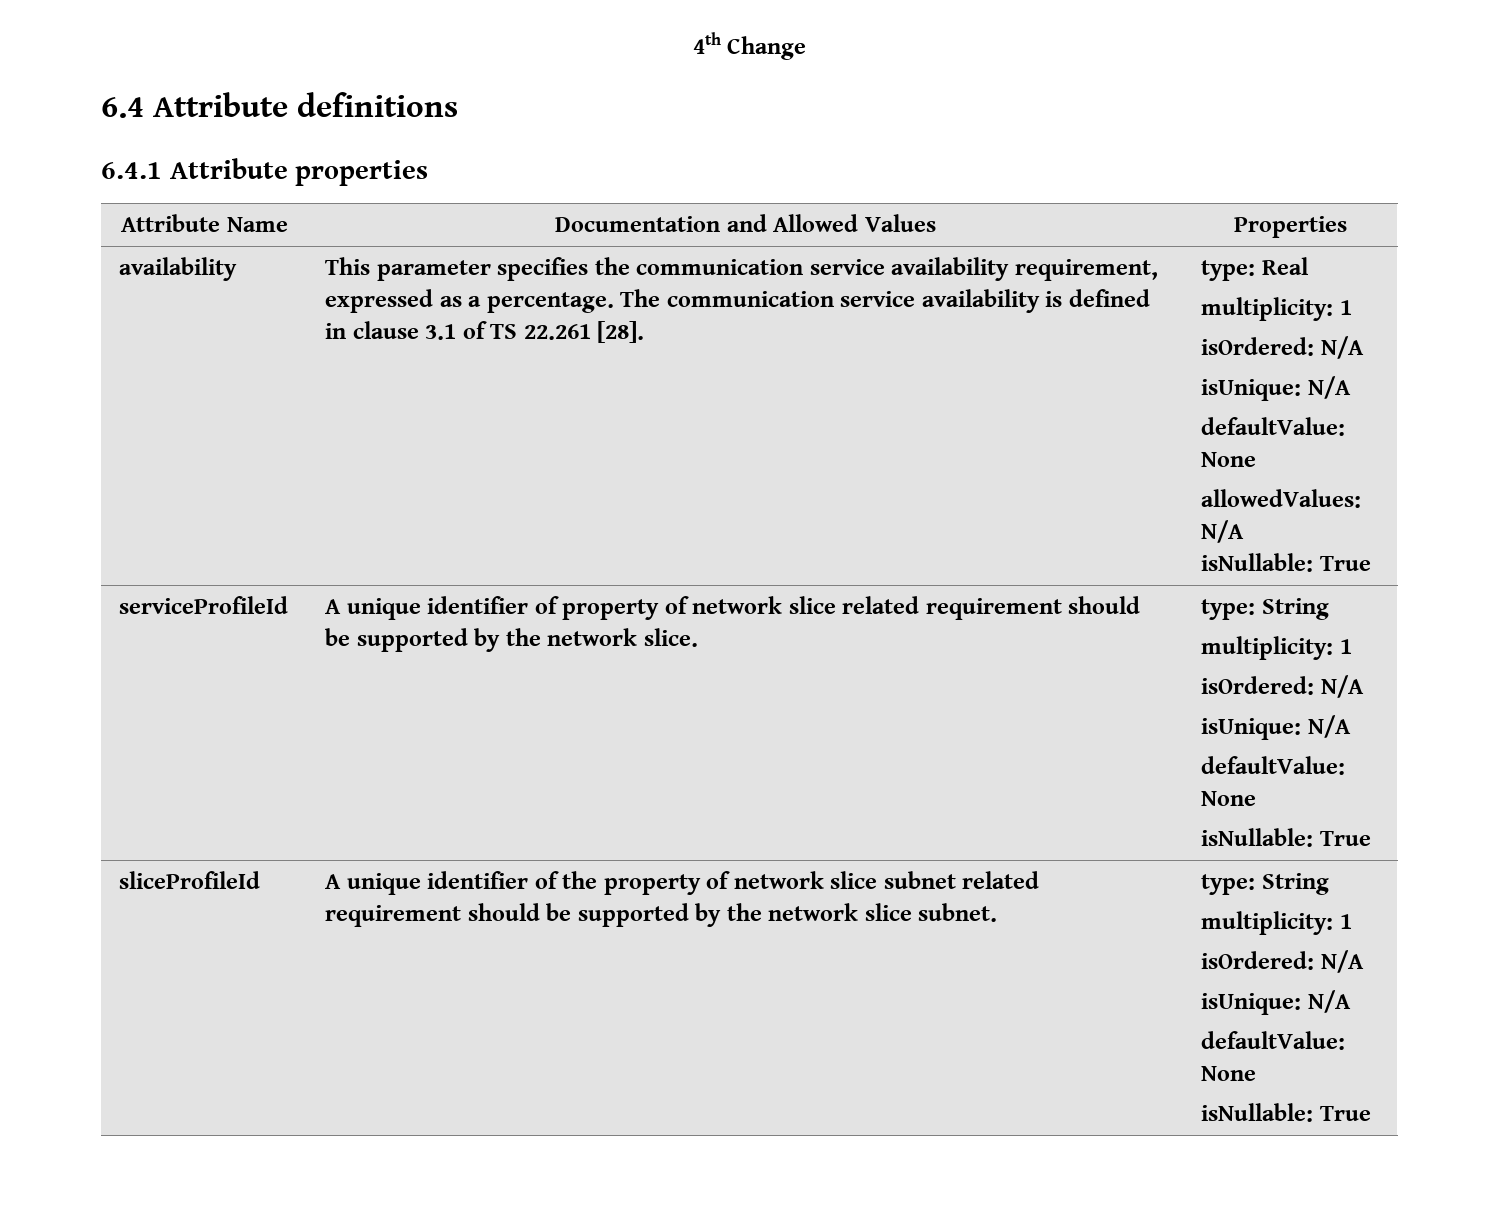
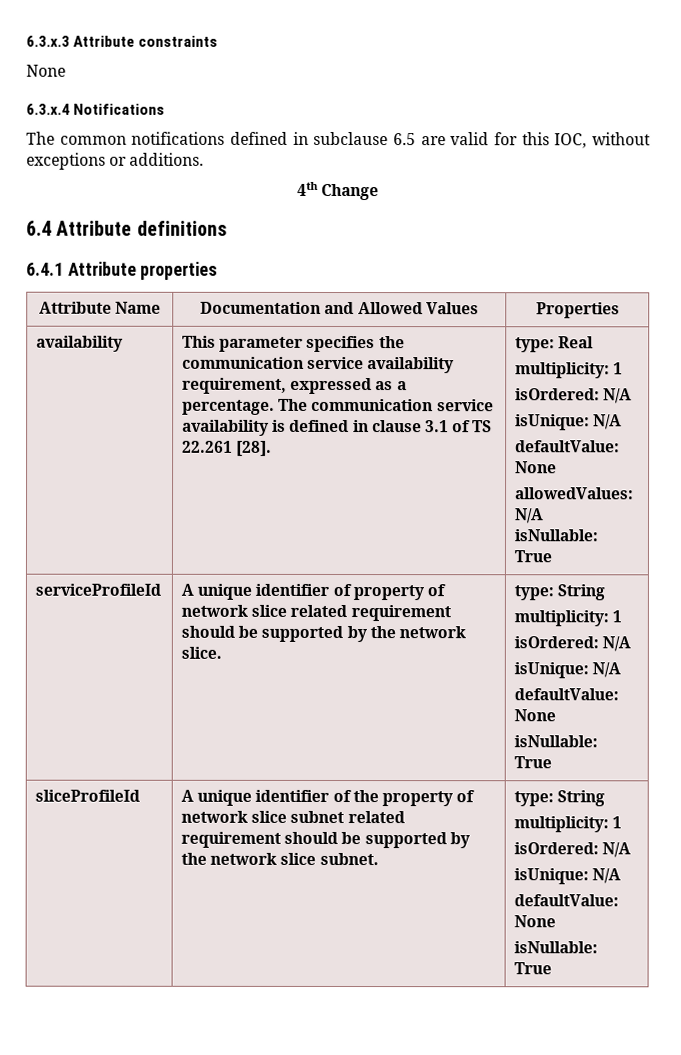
(692, 43) none -> [26,35,219,47] [26,64,66,77] [26,103,166,115] [26,131,651,149] [26,152,205,170] 6.3.x.3 Attribute constraints // None // 6.3.x.4 Notifications // The common notifications defined in subclause 6.5 are valid for this IOC, without exceptions or additions. //

